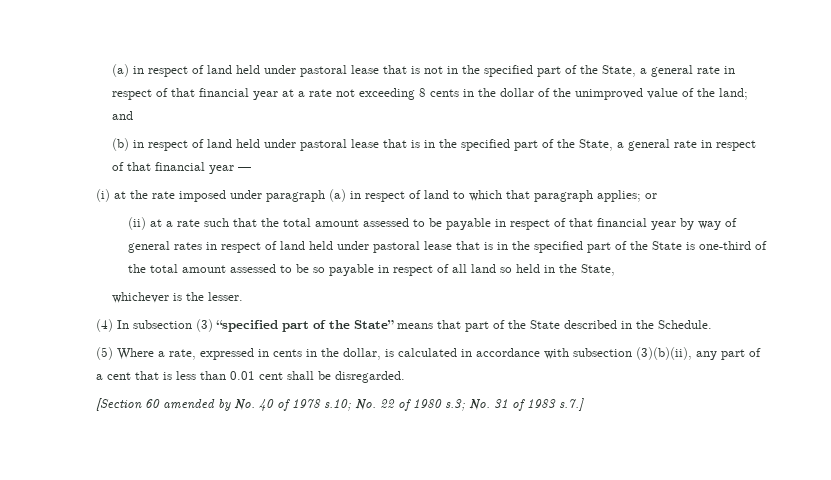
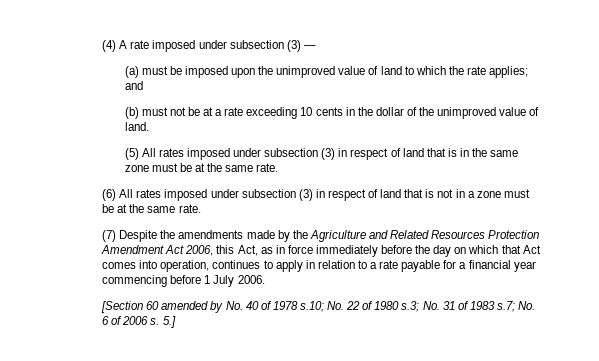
[111,64,735,77] [111,88,426,100] (a) in respect of land held under pastoral lease that is not in the specified part of the State, a general rate in respect of that financial year at a rate not exceeding 8 -> [102,40,316,52] [124,66,529,78] [124,81,143,90] [124,107,313,119] (4) A rate imposed under subsection (3) — // (a) must be imposed upon the unimproved value of land to which the rate applies; and // (b) must not be at a rate exceeding 10
[696,88,748,100] [111,111,133,120] [111,138,756,151] [111,162,251,174] [95,189,657,202] [127,217,737,230] [127,241,767,253] [127,264,615,276] [111,292,243,303] [95,319,712,332] [95,347,761,360] [95,371,405,383] the land; and // (b) in respect of land held under pastoral lease that is in the specified part of the State, a general rate in respect of that financial year — // (i) at the rate imposed under paragraph (a) in respect of land to which that paragraph applies; or // (ii) at a rate such that the total amount assessed to be payable in respect of that financial year by way of general rates in respect of land held under pastoral lease that is in the specified part of the State is one-third of the total amount assessed to be so payable in respect of all land so held in the State, // whichever is the lesser. // (4) In subsection (3) “specified part of the State” means that part of the State described in the Schedule. // (5) Where a rate, expressed in cents in the dollar, is calculated in accordance with subsection (3)(b)(ii), any part of a cent that is less than 0.01 cent shall be disregarded. -> [124,122,149,131] [124,148,519,160] [124,163,279,172] [102,189,530,201] [102,204,201,213] [102,230,540,242] [101,245,541,257] [102,260,536,272] [102,275,265,287] land. // (5) All rates imposed under subsection (3) in respect of land that is in the same zone must be at the same rate. // (6) All rates imposed under subsection (3) in respect of land that is not in a zone must be at the same rate. // (7) Despite the amendments made by the Agriculture and Related Resources Protection Amendment Act 2006, this Act, as in force immediately before the day on which that Act comes into operation, continues to apply in relation to a rate payable for a financial year commencing before 1 July 2006.
[558,398,584,411] s.7.] -> [496,301,536,312] [102,316,176,328] s.7; No. 6 of 2006 s. 5.]

